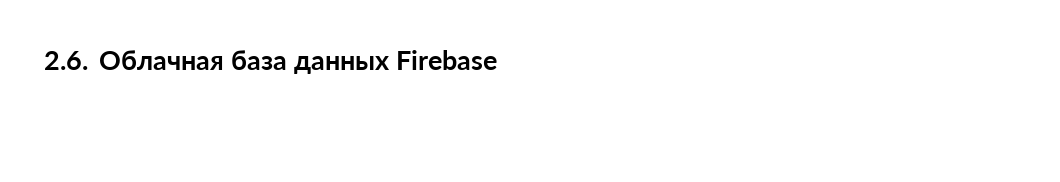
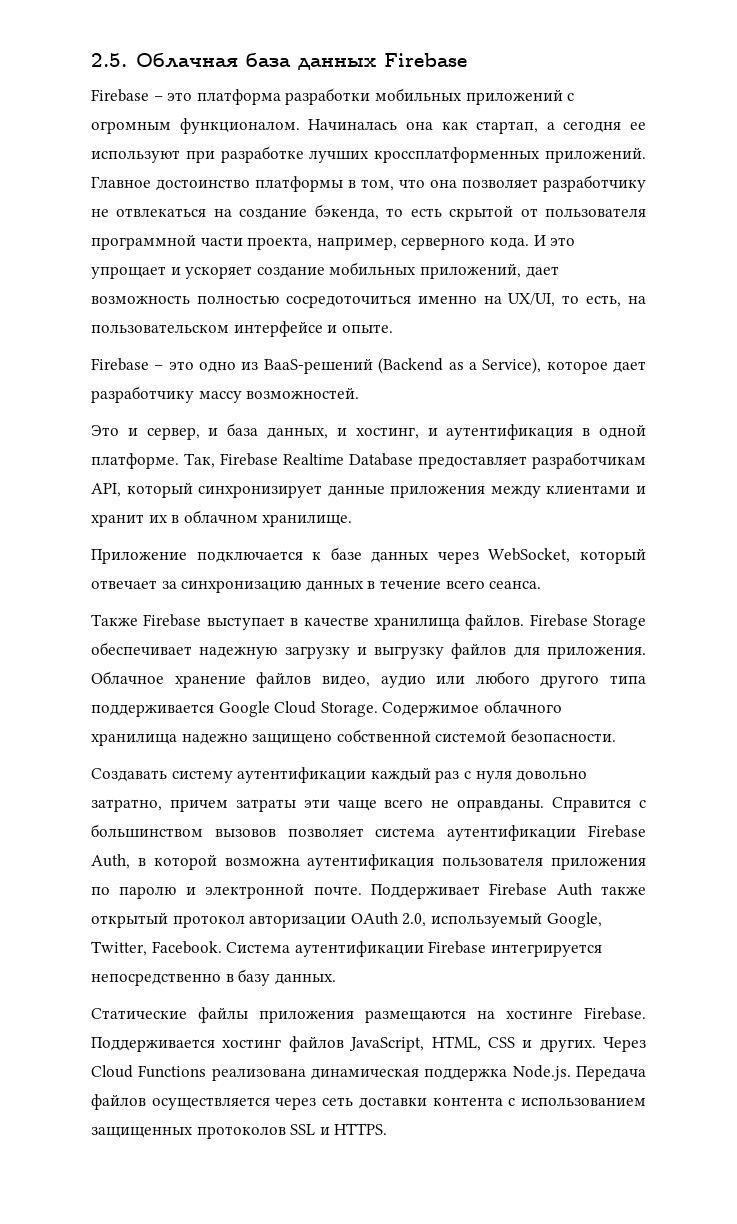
[44,51,88,70] 2.6. -> [91,53,127,67] 2.5.
(497, 60) none -> [91,88,575,105] [91,118,646,134] [91,146,646,163] [91,175,646,192] [91,204,646,221] [91,234,576,250] [91,262,559,279] [91,293,646,308] [91,321,393,337] [91,357,647,374] [91,386,360,403] [91,423,646,440] [91,452,646,469] [91,482,646,498] [91,510,353,527] [91,547,646,564] [91,580,542,593] [91,614,646,630] [91,642,646,659] [91,671,646,688] [91,700,562,717] [91,729,616,746] [91,767,588,783] [91,797,646,812] [91,824,646,841] [91,854,646,870] [91,883,646,899] [91,912,602,928] [91,941,602,957] [91,969,336,986] [91,1007,646,1023] [91,1036,646,1052] [91,1065,646,1081] [91,1094,646,1110] [91,1123,388,1139] // Firebase – это платформа разработки мобильных приложений с огромным функционалом. Начиналась она как стартап, а сегодня ее используют при разработке лучших кроссплатформенных приложений. Главное достоинство платформы в том, что она позволяет разработчику не отвлекаться на создание бэкенда, то есть скрытой от пользователя программной части проекта, например, серверного кода. И это упрощает и ускоряет создание мобильных приложений, дает возможность полностью сосредоточиться именно на UX/UI, то есть, на пользовательском интерфейсе и опыте. // Firebase – это одно из BaaS-решений (Backend as a Service), которое дает разработчику массу возможностей. // Это и сервер, и база данных, и хостинг, и аутентификация в одной платформе. Так, Firebase Realtime Database предоставляет разработчикам API, который синхронизирует данные приложения между клиентами и хранит их в облачном хранилище. // Приложение подключается к базе данных через WebSocket, который отвечает за синхронизацию данных в течение всего сеанса. // Также Firebase выступает в качестве хранилища файлов. Firebase Storage обеспечивает надежную загрузку и выгрузку файлов для приложения. Облачное хранение файлов видео, аудио или любого другого типа поддерживается Google Cloud Storage. Содержимое облачного хранилища надежно защищено собственной системой безопасности. // Создавать систему аутентификации каждый раз с нуля довольно затратно, причем затраты эти чаще всего не оправданы. Справится с большинством вызовов позволяет система аутентификации Firebase Auth, в которой возможна аутентификация пользователя приложения по паролю и электронной почте. Поддерживает Firebase Auth также открытый протокол авторизации OAuth 2.0, используемый Google, Twitter, Facebook. Система аутентификации Firebase интегрируется непосредственно в базу данных. // Статические файлы приложения размещаются на хостинге Firebase. Поддерживается хостинг файлов JavaScript, HTML, CSS и других. Через Cloud Functions реализована динамическая поддержка Node.js. Передача файлов осуществляется через сеть доставки контента с использованием защищенных протоколов SSL и HTTPS.

